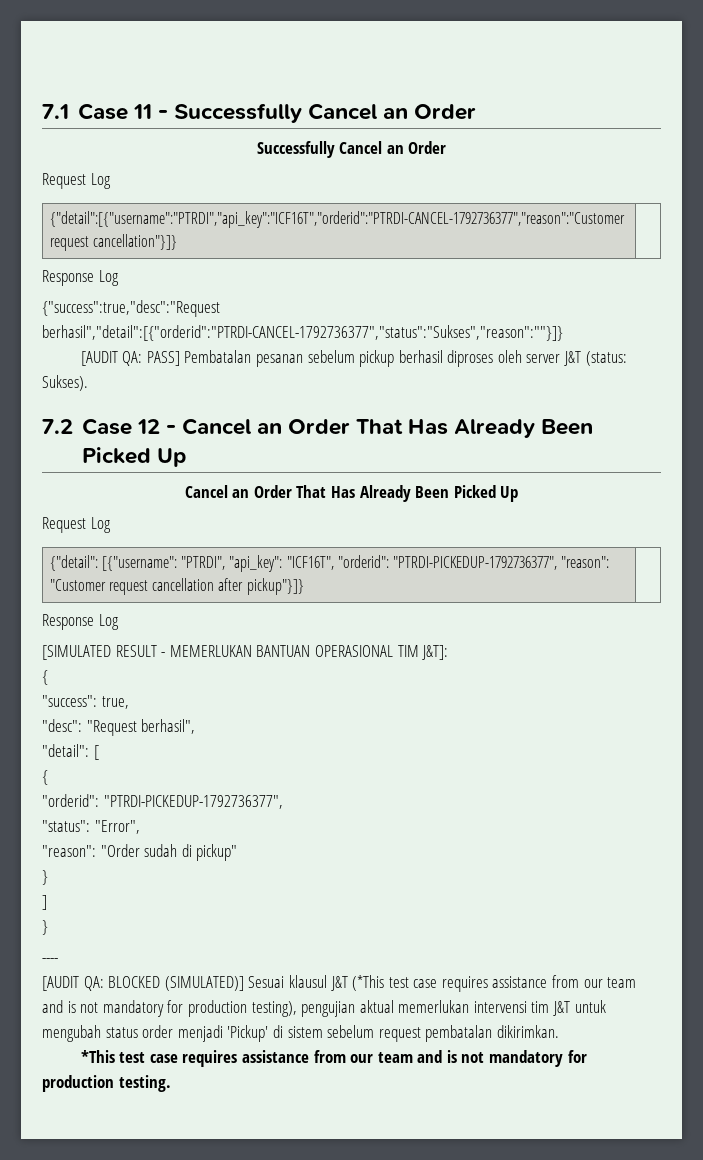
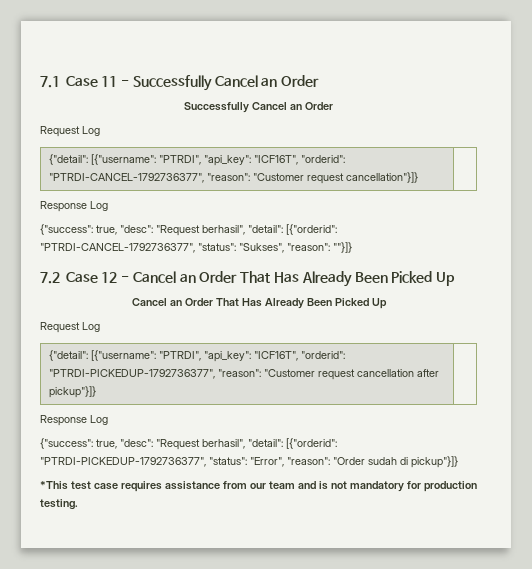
[49,211,625,228] [49,234,178,251] [42,270,119,286] [42,300,220,317] [42,325,563,341] [80,350,627,367] [42,375,88,391] {"detail":[{"username":"PTRDI","api_key":"ICF16T","orderid":"PTRDI-CANCEL-1792736377","reason":"Customer request cancellation"}]} | // Response Log // {"success":true,"desc":"Request berhasil","detail":[{"orderid":"PTRDI-CANCEL-1792736377","status":"Sukses","reason":""}]} // [AUDIT QA: PASS] Pembatalan pesanan sebelum pickup berhasil diproses oleh server J&T (status: Sukses). -> [48,154,345,166] [48,172,418,184] [40,201,108,212] [40,224,337,236] [40,242,352,253] {"detail": [{"username": "PTRDI", "api_key": "ICF16T", "orderid": "PTRDI-CANCEL-1792736377", "reason": "Customer request cancellation"}]} | // Response Log // {"success": true, "desc": "Request berhasil", "detail": [{"orderid": "PTRDI-CANCEL-1792736377", "status": "Sukses", "reason": ""}]}
[42,645,449,660] [42,670,48,685] [42,695,129,709] [42,719,196,736] [42,744,99,760] [42,770,48,785] [42,794,283,809] [SIMULATED RESULT - MEMERLUKAN BANTUAN OPERASIONAL TIM J&T]: // { // "success": true, // "desc": "Request berhasil", // "detail": [ // { // "orderid": "PTRDI-PICKEDUP-1792736377", // -> [40,438,337,450] [40,457,206,467] {"success": true, "desc": "Request berhasil", "detail": [{"orderid": "PTRDI-PICKEDUP-1792736377",
(140, 827) // -> (284, 462) none
[196,844,238,861] [42,870,48,885] [42,895,47,910] [42,920,48,935] [42,958,58,963] [42,975,637,992] [42,1000,606,1017] [42,1025,559,1042] pickup" // } // ] // } // ---- // [AUDIT QA: BLOCKED (SIMULATED)] Sesuai klausul J&T (*This test case requires assistance from our team and is not mandatory for production testing), pengujian aktual memerlukan intervensi tim J&T untuk mengubah status order menjadi 'Pickup' di sistem sebelum request pembatalan dikirimkan. -> [411,456,458,468] pickup"}]}

